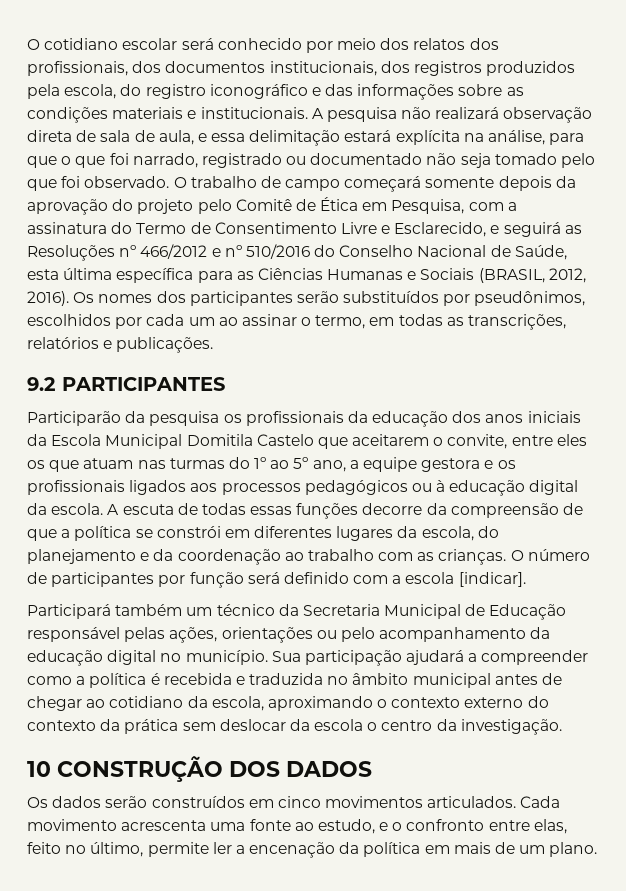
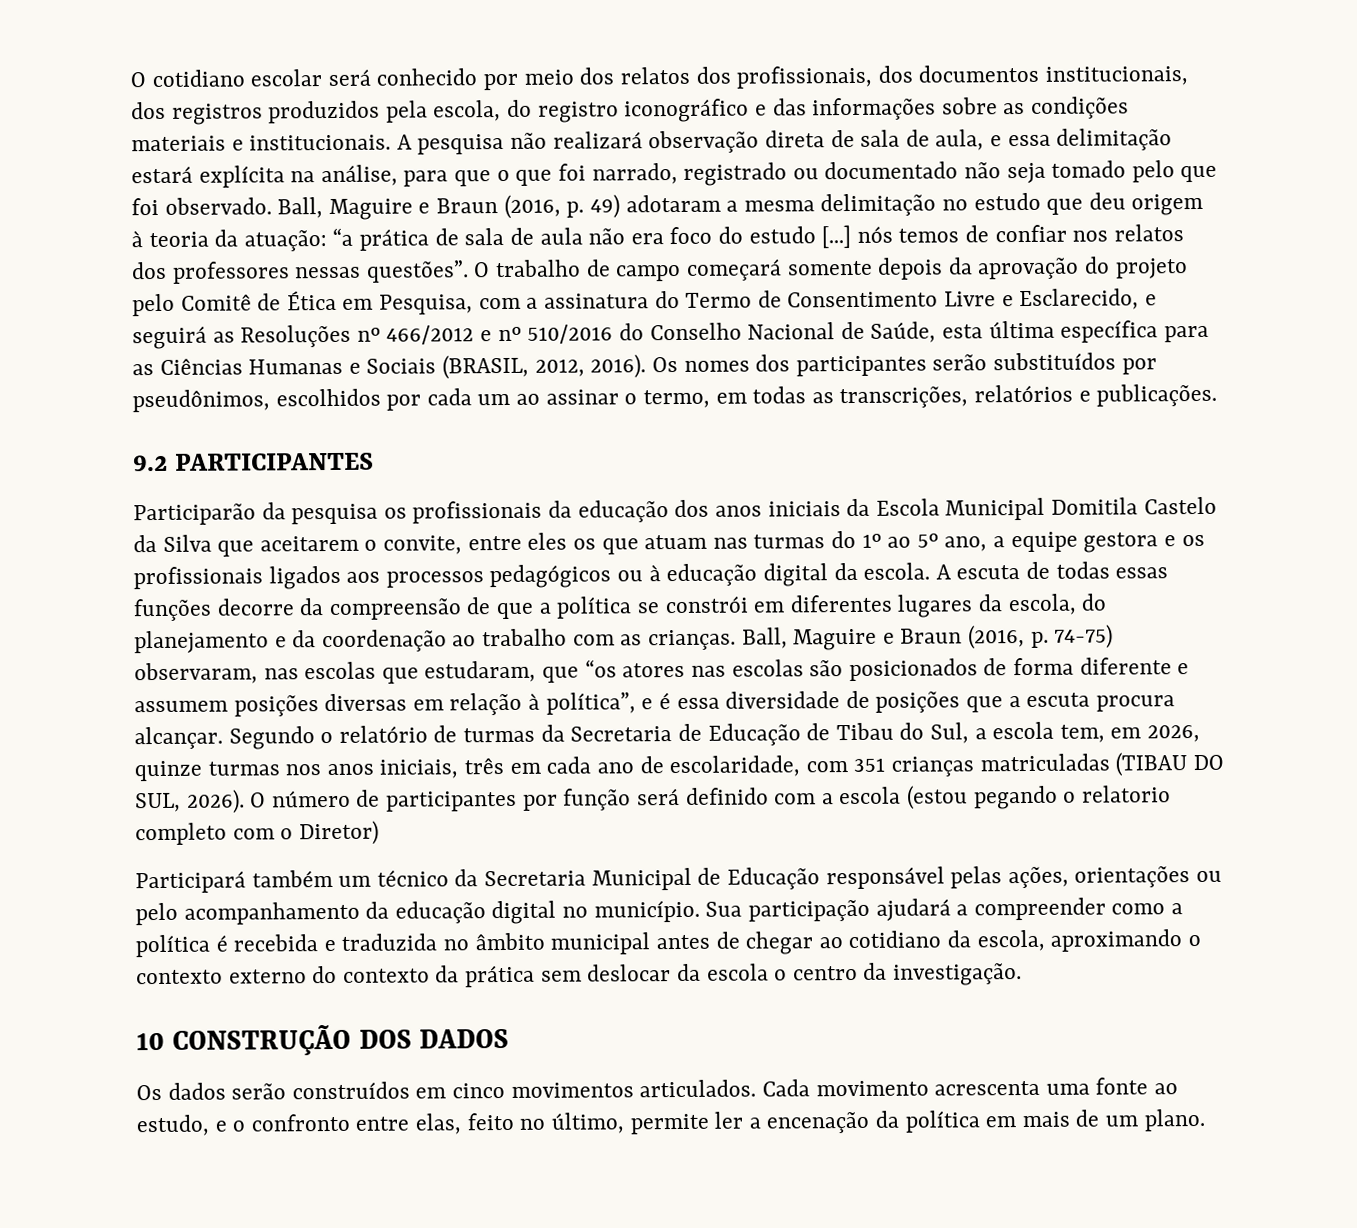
(170, 182) none -> [277,192,1204,221] [131,224,1184,252] [131,260,469,284] Ball, Maguire e Braun (2016, p. 49) adotaram a mesma delimitação no estudo que deu origem à teoria da atuação: “a prática de sala de aula não era foco do estudo [...] nós temos de confiar nos relatos dos professores nessas questões”.
(314, 440) none -> [133,534,212,553] da Silva
(507, 557) none -> [741,624,1114,651] [134,657,1190,685] [134,690,1175,717] [134,721,1201,750] [134,752,1224,782] [135,789,245,814] Ball, Maguire e Braun (2016, p. 74-75) observaram, nas escolas que estudaram, que “os atores nas escolas são posicionados de forma diferente e assumem posições diversas em relação à política”, e é essa diversidade de posições que a escuta procura alcançar. Segundo o relatório de turmas da Secretaria de Educação de Tibau do Sul, a escola tem, em 2026, quinze turmas nos anos iniciais, três em cada ano de escolaridade, com 351 crianças matriculadas (TIBAU DO SUL, 2026).
[458,572,526,587] [indicar]. -> [905,785,1171,810] [135,820,379,846] (estou pegando o relatorio completo com o Diretor)

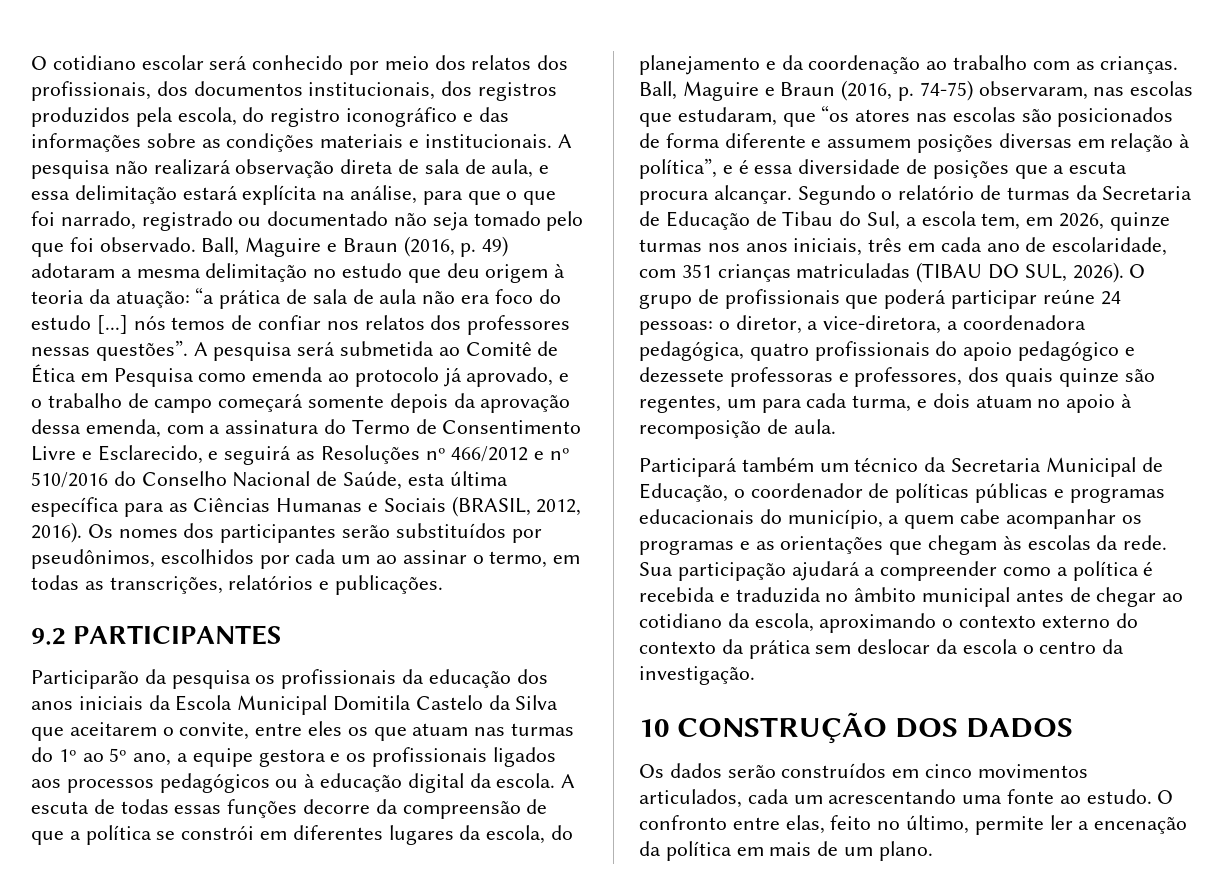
[473,262,491,278] O -> [193,341,559,361] [31,364,570,387] [31,399,42,408] A pesquisa será submetida ao Comitê de Ética em Pesquisa como emenda ao protocolo já aprovado, e o
[1083,256,1188,279] [132,290,474,317] do projeto pelo Comitê de Ética em Pesquisa, -> [31,419,161,438] dessa emenda,
[271,785,1171,812] [135,820,379,846] número de participantes por função será definido com a escola (estou pegando o relatorio completo com o Diretor) -> [639,289,1121,309] [639,315,1086,335] [639,341,1135,361] [639,367,1155,387] [639,393,1133,413] [639,419,836,439] grupo de profissionais que poderá participar reúne 24 pessoas: o diretor, a vice-diretora, a coordenadora pedagógica, quatro profissionais do apoio pedagógico e dezessete professoras e professores, dos quais quinze são regentes, um para cada turma, e dois atuam no apoio à recomposição de aula.
[726,866,1222,890] [135,899,700,926] Educação responsável pelas ações, orientações ou pelo acompanhamento da educação digital no município. -> [639,483,1165,503] [639,509,1142,529] [639,535,1168,555] Educação, o coordenador de políticas públicas e programas educacionais do município, a quem cabe acompanhar os programas e as orientações que chegam às escolas da rede.
[639,1077,1178,1098] [136,1114,246,1137] articulados. Cada movimento acrescenta uma fonte ao estudo, e o -> [639,789,1174,808] articulados, cada um acrescentando uma fonte ao estudo. O

